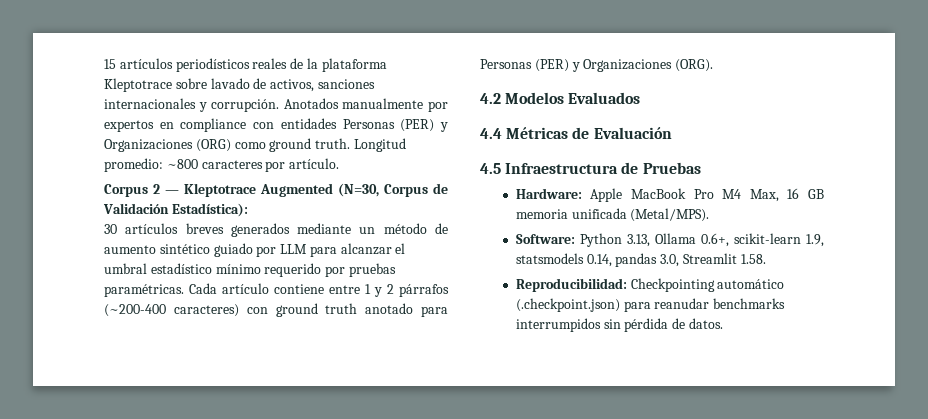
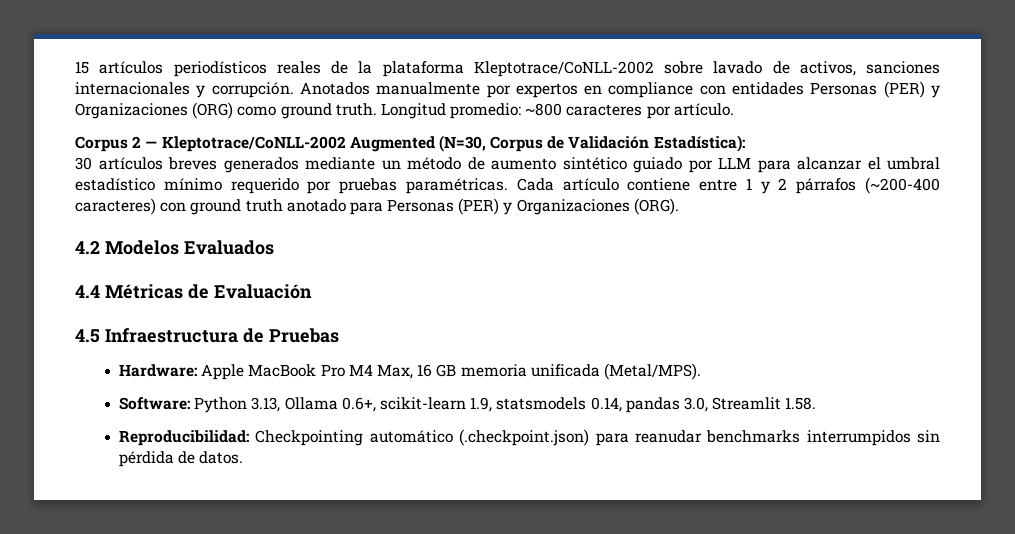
[104,78,172,92] Kleptotrace -> [473,61,654,77] Kleptotrace/CoNLL-2002
[184,183,256,197] Kleptotrace -> [161,136,346,152] Kleptotrace/CoNLL-2002

